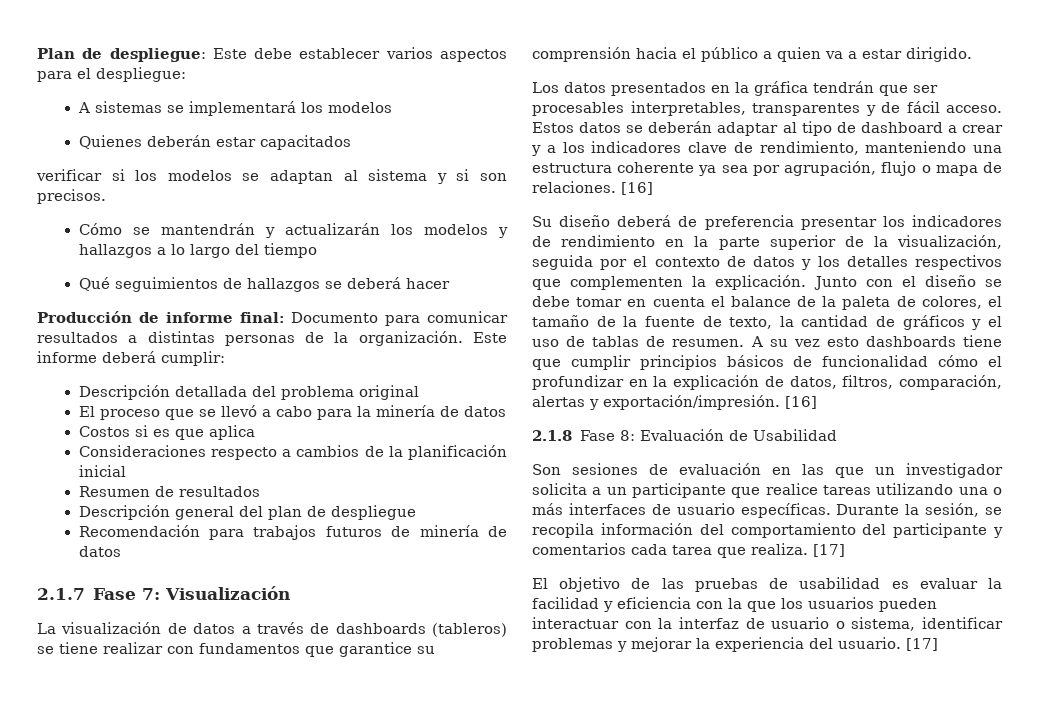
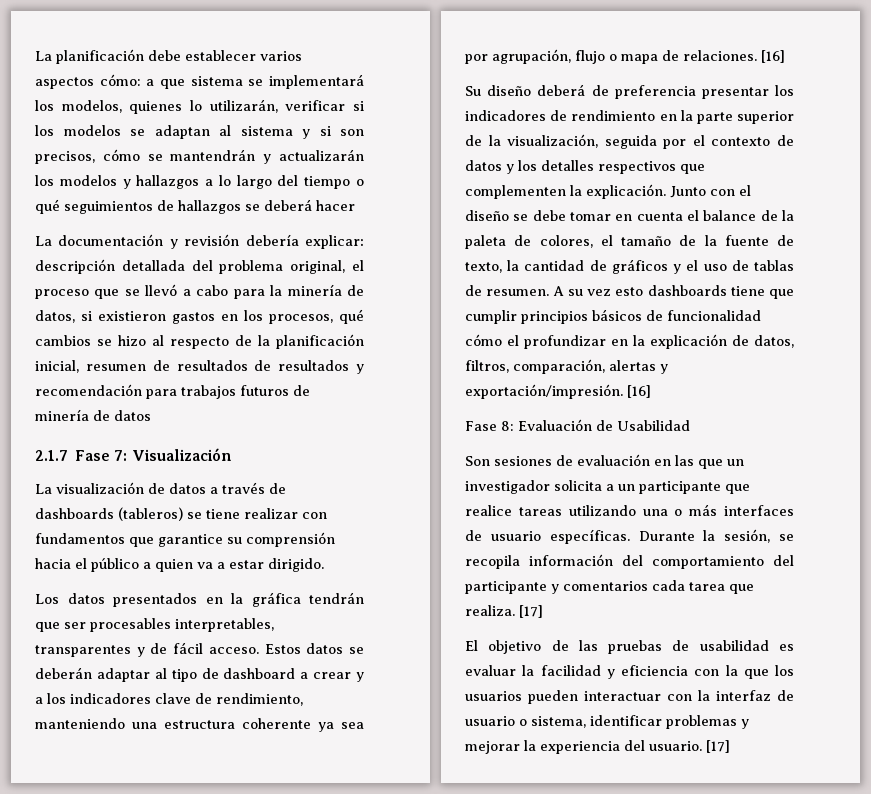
[37,47,507,62] [37,67,186,82] [77,101,392,116] [78,135,351,150] Plan de despliegue: Este debe establecer varios aspectos para el despliegue: // A sistemas se implementará los modelos // Quienes deberán estar capacitados // -> [35,49,302,64] [35,74,364,89] [35,99,278,114] La planificación debe establecer varios aspectos cómo: a que sistema se implementará los modelos, quienes lo utilizarán,
[37,189,106,204] [78,223,122,235] precisos. // Cómo -> [35,149,140,164] precisos, cómo
[78,277,110,291] // Qué -> [355,179,364,186] [35,199,60,214] o qué
[37,311,508,326] [37,331,507,346] [37,351,225,366] [78,385,170,400] Producción de informe final: Documento para comunicar resultados a distintas personas de la organización. Este informe deberá cumplir: // Descripción -> [35,234,364,249] [35,259,115,274] La documentación y revisión debería explicar: descripción
[358,385,419,400] [78,406,95,417] original // El -> [290,260,365,274] original, el
[463,406,506,417] [78,425,255,440] [78,445,360,460] datos // Costos si es que aplica // Consideraciones respecto a cambios -> [35,309,364,324] [35,335,229,349] datos, si existieron gastos en los procesos, qué cambios se hizo al respecto
[78,465,126,477] [78,486,260,497] [78,505,416,520] [78,525,200,537] inicial // Resumen de resultados // Descripción general del plan de despliegue // Recomendación -> [35,360,365,374] [35,384,142,396] inicial, resumen de resultados de resultados y recomendación
[532,430,572,441] 2.1.8 -> (651, 391) none

